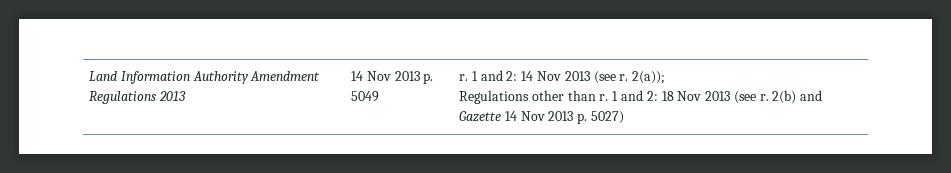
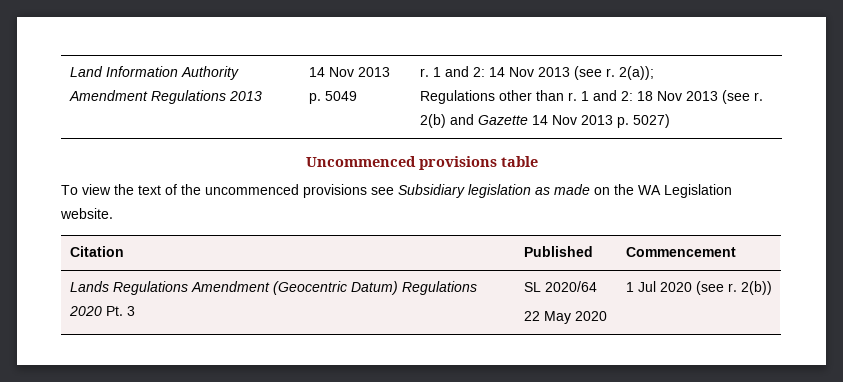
(624, 117) none -> [305,156,538,170] [61,184,732,198] [60,208,113,219] [69,246,124,257] [523,246,593,257] [625,247,736,257] [69,281,477,295] [68,306,135,316] [523,281,597,292] [523,311,607,324] [625,281,772,295] // Uncommenced provisions table // To view the text of the uncommenced provisions see Subsidiary legislation as made on the WA Legislation website. // Citation | Published | Commencement // Lands Regulations Amendment (Geocentric Datum) Regulations 2020 Pt. 3 | SL 2020/64 // 22 May 2020 | 1 Jul 2020 (see r. 2(b))

